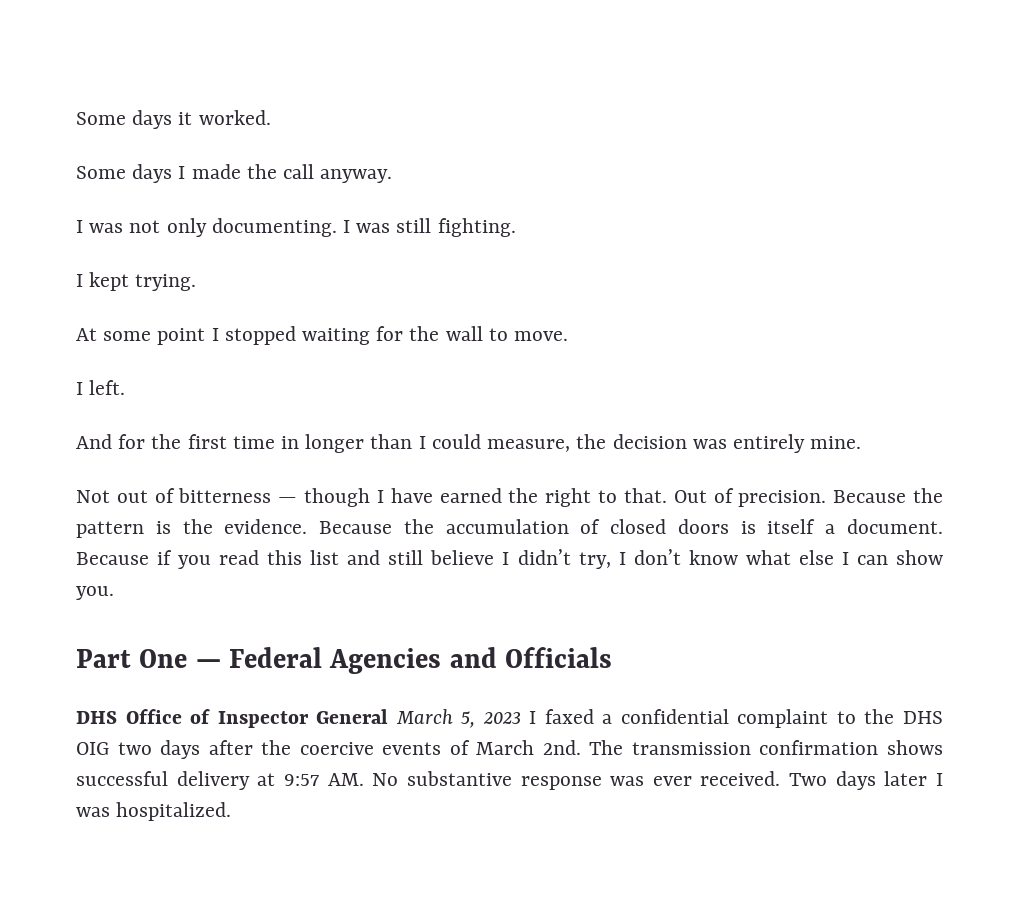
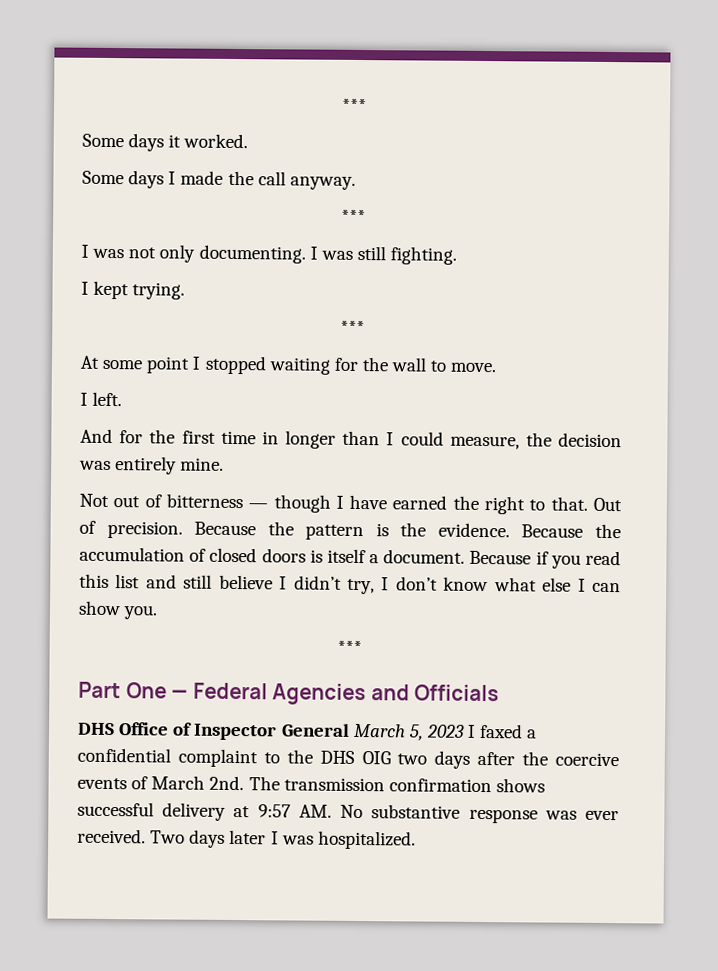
(76, 118) none -> [340,98,367,113] *** //
(393, 176) none -> [340,209,366,224] // ***
(197, 282) none -> [339,320,365,335] // ***
(114, 593) none -> [336,640,362,655] // ***

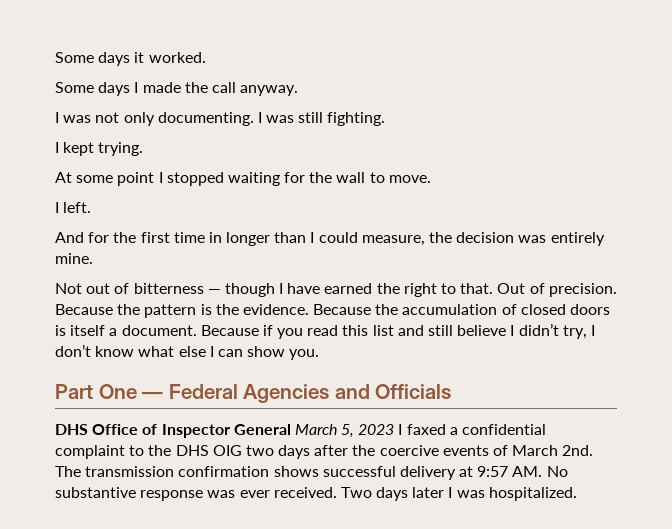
[340,98,367,113] *** // -> (55, 57) none
[340,209,366,224] // *** -> (299, 90) none
[339,320,365,335] // *** -> (144, 149) none
[336,640,362,655] // *** -> (320, 354) none

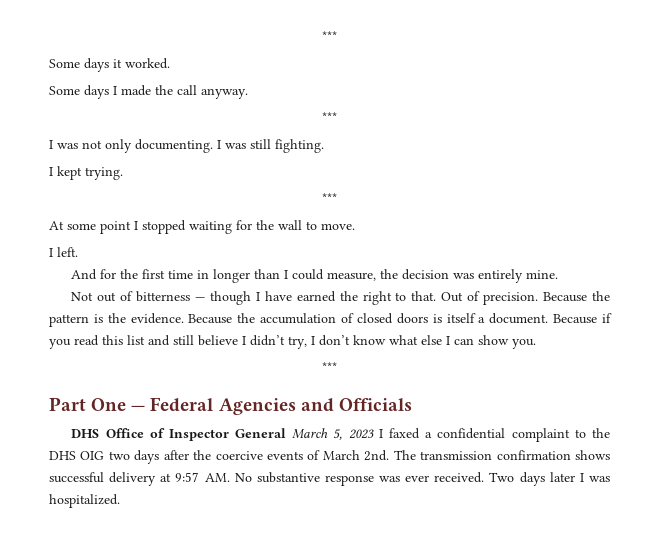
(55, 57) none -> [322,31,337,41] *** //
(299, 90) none -> [322,112,337,122] // ***
(144, 149) none -> [322,193,337,203] // ***
(320, 354) none -> [322,362,337,372] // ***

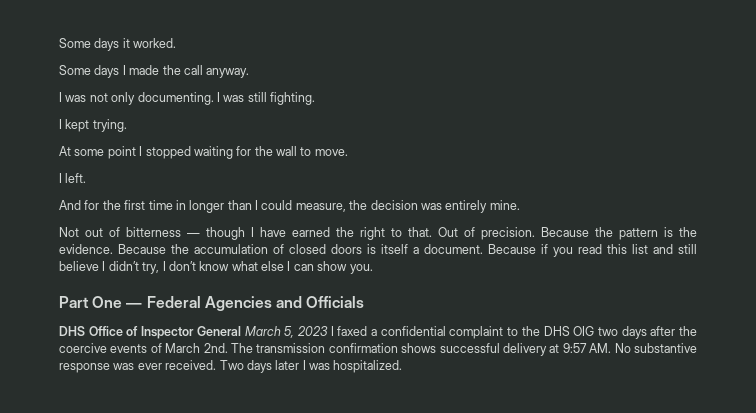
[322,31,337,41] *** // -> (59, 43) none
[322,112,337,122] // *** -> (250, 73) none
[322,193,337,203] // *** -> (127, 125) none
[322,362,337,372] // *** -> (373, 269) none

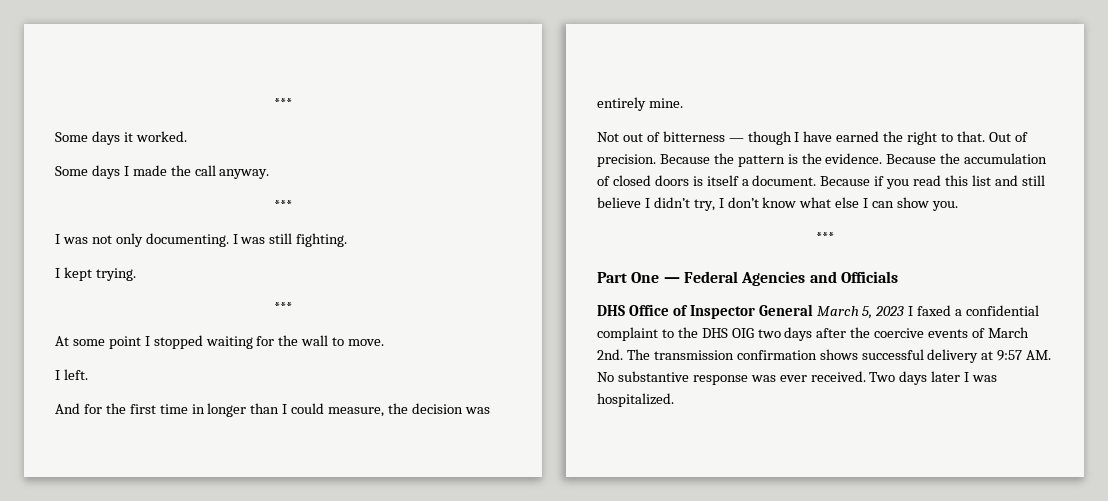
(59, 43) none -> [274,98,292,108] *** //
(250, 73) none -> [274,200,292,210] // ***
(127, 125) none -> [274,302,292,312] // ***
(373, 269) none -> [816,232,834,242] // ***

